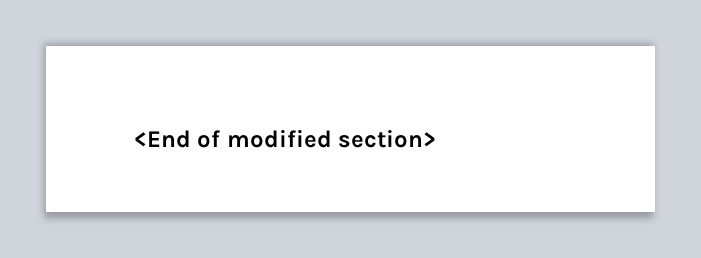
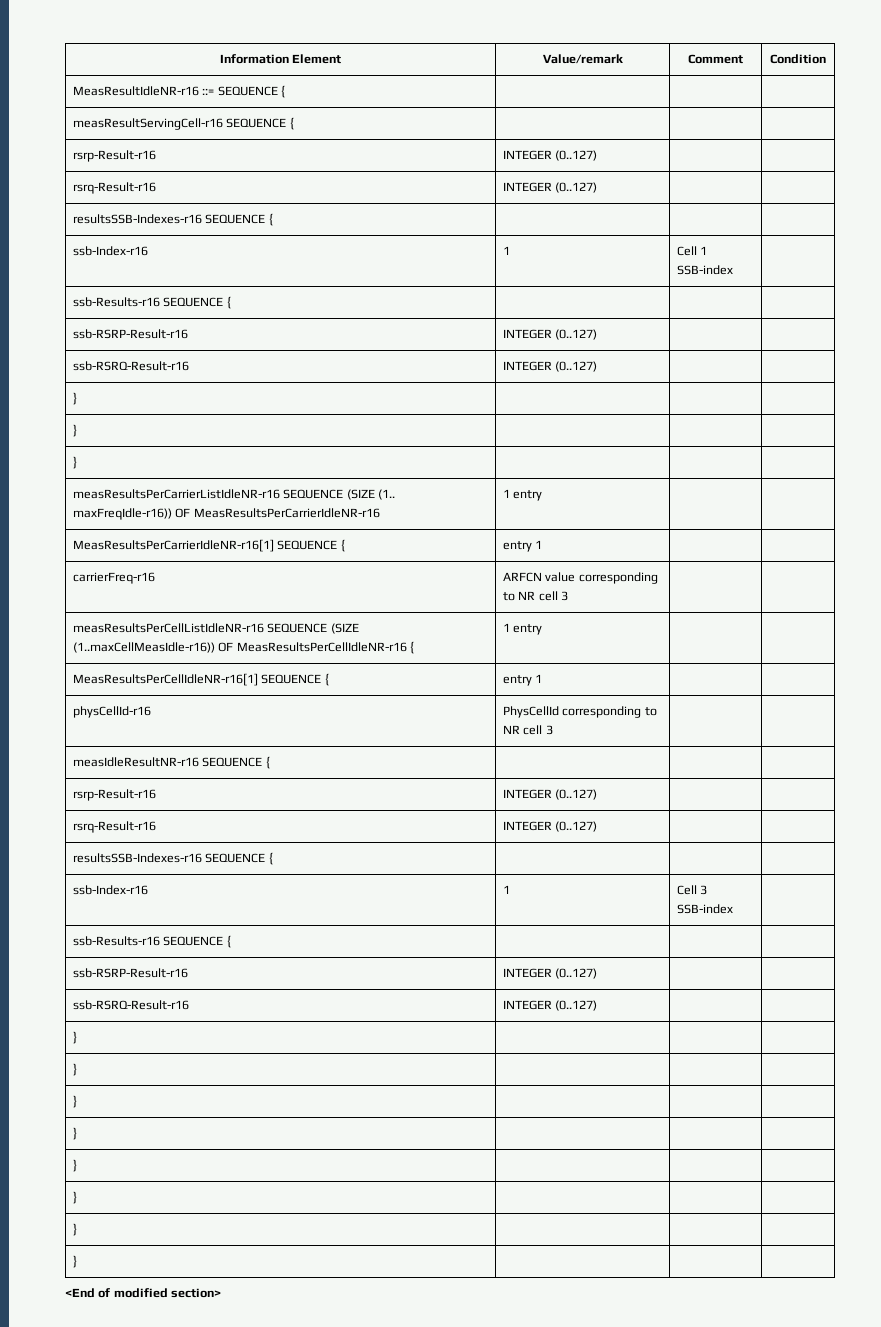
(134, 139) none -> [219,54,342,64] [542,54,623,64] [688,54,743,64] [770,54,826,64] [72,85,286,98] [72,117,294,130] [72,150,156,162] [502,150,598,161] [72,182,156,194] [502,182,598,193] [72,213,273,226] [72,246,148,256] [502,246,510,255] [676,246,708,256] [676,265,733,275] [72,296,231,309] [72,329,188,339] [502,329,598,340] [72,361,189,371] [502,361,598,372] [72,392,77,405] [72,424,77,437] [72,456,77,469] [72,489,396,500] [72,508,380,520] [502,489,543,501] [72,539,345,552] [502,540,543,552] [72,572,155,584] [502,572,658,584] [502,591,569,601] [72,623,359,634] [72,641,415,654] [502,623,543,635] [72,673,329,686] [502,674,543,686] [72,706,151,718] [502,706,657,718] [502,725,553,735] [72,756,270,769] [72,789,156,801] [502,789,598,800] [72,821,156,833] [502,821,598,832] [72,852,273,865] [72,885,148,895] [502,885,510,894] [676,885,708,895] [676,904,733,914] [72,935,231,948] [72,968,188,978] [502,968,598,979] [72,1000,189,1010] [502,1000,598,1011] [72,1031,77,1044] [72,1063,77,1076] [72,1095,77,1108] [72,1127,77,1140] [72,1159,77,1172] [72,1191,77,1204] [72,1223,77,1236] [72,1255,77,1268] Information Element | Value/remark | Comment | Condition // MeasResultIdleNR-r16 ::= SEQUENCE { | | | // measResultServingCell-r16 SEQUENCE { | | | // rsrp-Result-r16 | INTEGER (0..127) | | // rsrq-Result-r16 | INTEGER (0..127) | | // resultsSSB-Indexes-r16 SEQUENCE { | | | // ssb-Index-r16 | 1 | Cell 1 SSB-index | // ssb-Results-r16 SEQUENCE { | | | // ssb-RSRP-Result-r16 | INTEGER (0..127) | | // ssb-RSRQ-Result-r16 | INTEGER (0..127) | | // } | | | // } | | | // } | | | // measResultsPerCarrierListIdleNR-r16 SEQUENCE (SIZE (1.. maxFreqIdle-r16)) OF MeasResultsPerCarrierIdleNR-r16 | 1 entry | | // MeasResultsPerCarrierIdleNR-r16[1] SEQUENCE { | entry 1 | | // carrierFreq-r16 | ARFCN value corresponding to NR cell 3 | | // measResultsPerCellListIdleNR-r16 SEQUENCE (SIZE (1..maxCellMeasIdle-r16)) OF MeasResultsPerCellIdleNR-r16 { | 1 entry | | // MeasResultsPerCellIdleNR-r16[1] SEQUENCE { | entry 1 | | // physCellId-r16 | PhysCellId corresponding to NR cell 3 | | // measIdleResultNR-r16 SEQUENCE { | | | // rsrp-Result-r16 | INTEGER (0..127) | | // rsrq-Result-r16 | INTEGER (0..127) | | // resultsSSB-Indexes-r16 SEQUENCE { | | | // ssb-Index-r16 | 1 | Cell 3 SSB-index | // ssb-Results-r16 SEQUENCE { | | | // ssb-RSRP-Result-r16 | INTEGER (0..127) | | // ssb-RSRQ-Result-r16 | INTEGER (0..127) | | // } | | | // } | | | // } | | | // } | | | // } | | | // } | | | // } | | | // } | | | //

